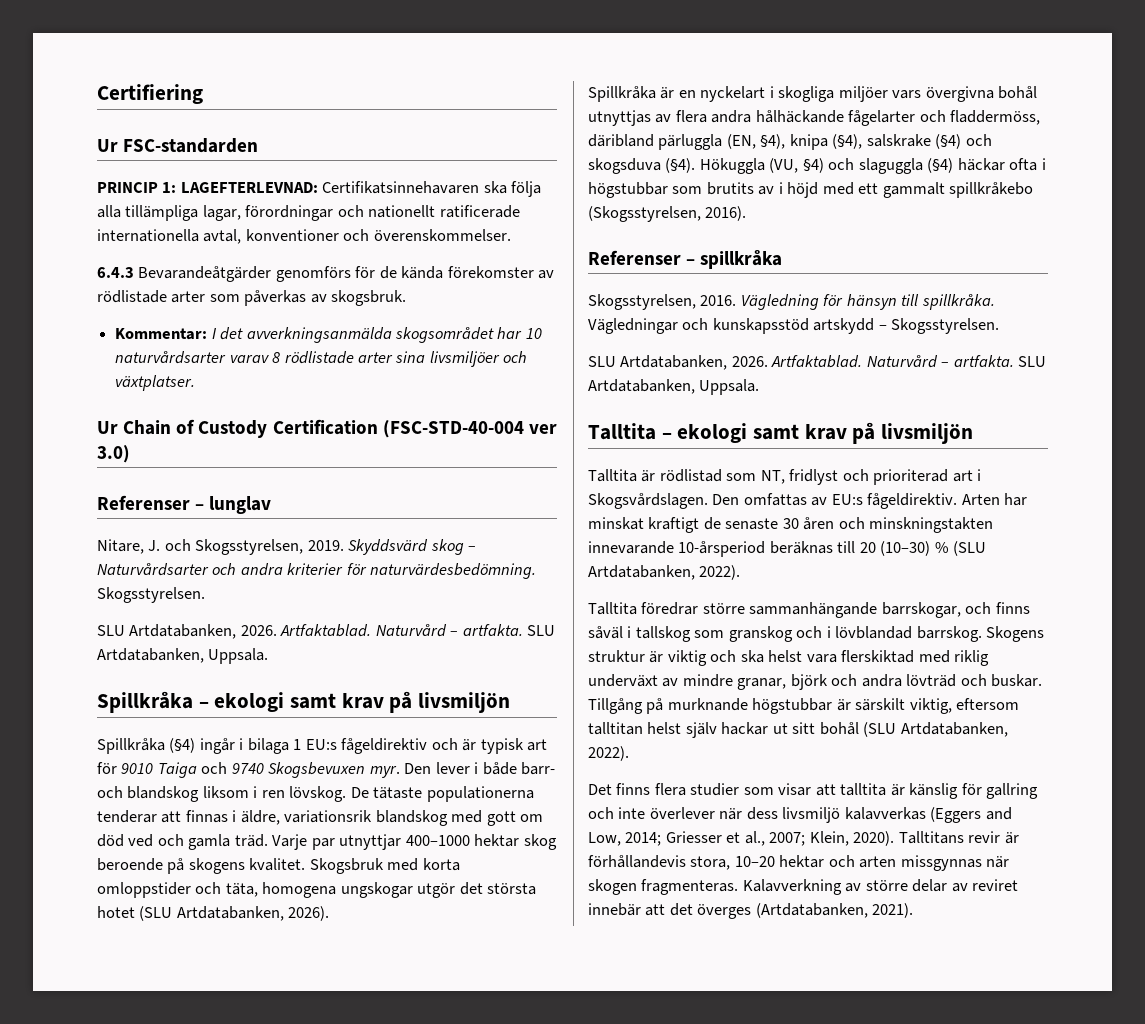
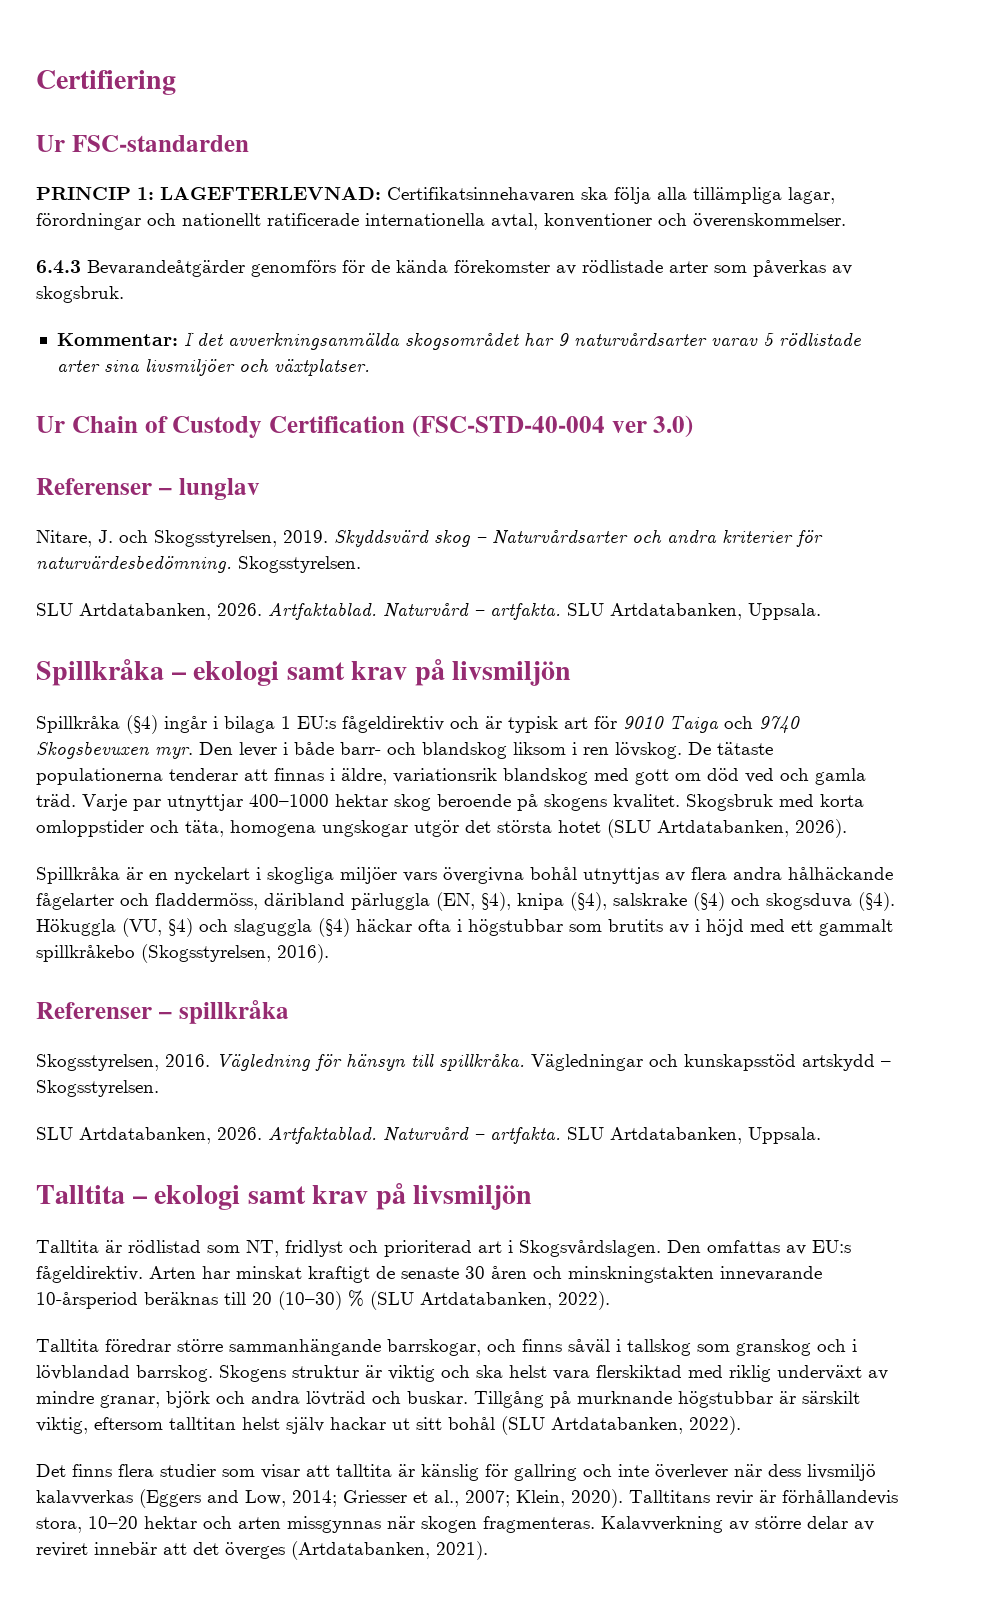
[525,328,542,339] 10 -> [557,333,569,346] 9
[272,352,281,363] 8 -> [762,333,774,346] 5

